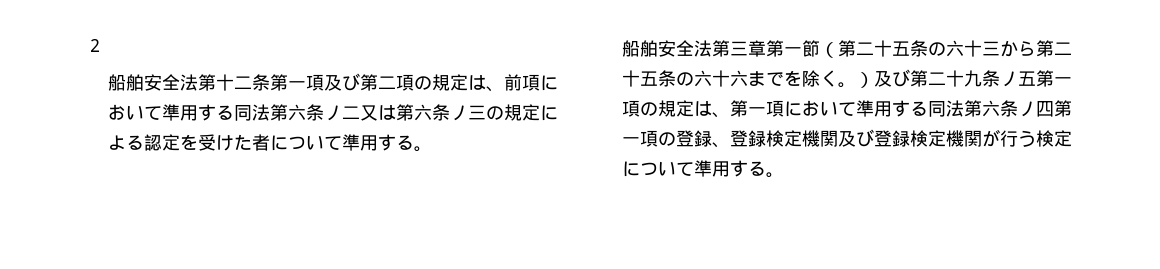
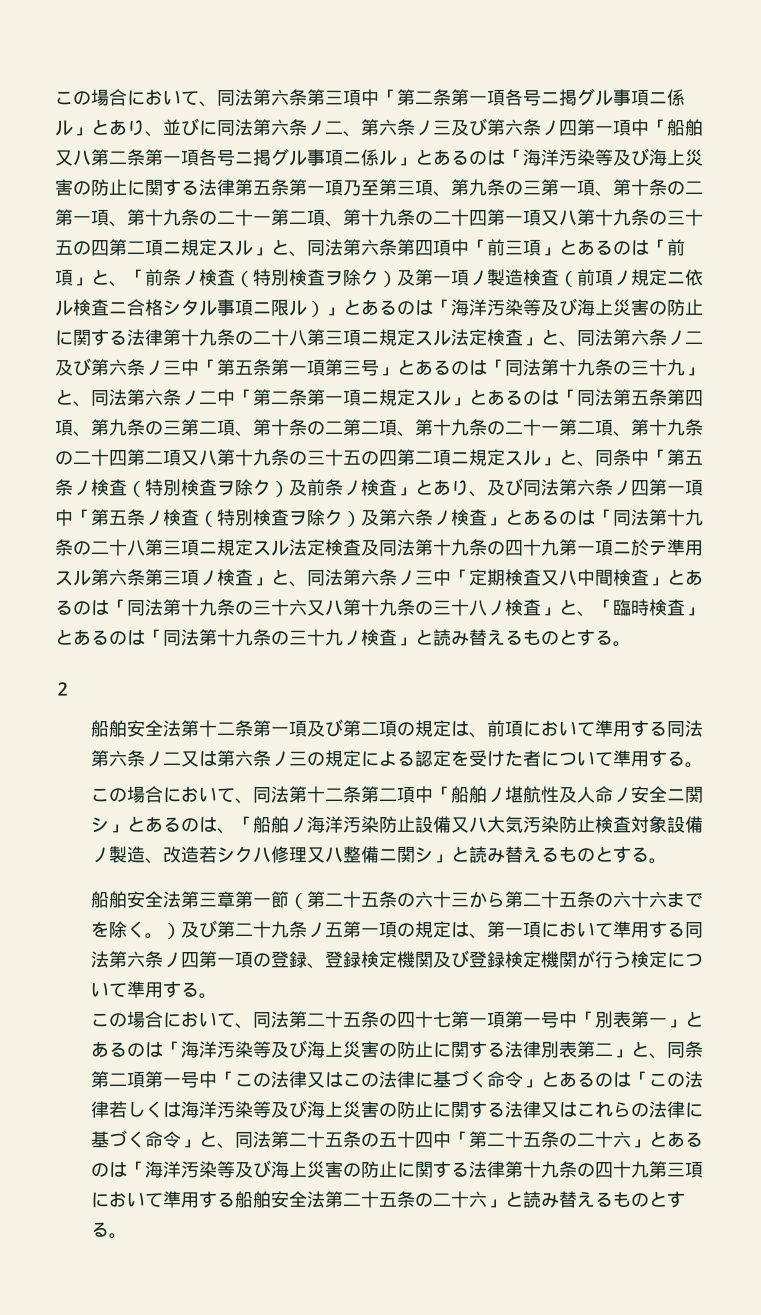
(86, 45) none -> [55,88,685,107] [55,118,703,137] [55,148,703,166] [55,179,703,197] [55,209,703,227] [55,239,685,257] [55,269,703,287] [55,298,703,317] [55,329,703,347] [55,358,703,376] [55,389,703,407] [55,419,703,437] [55,449,703,467] [55,478,703,497] [55,509,703,527] [55,539,703,556] [55,569,703,587] [55,599,703,617] [55,629,631,647] この場合において、同法第六条第三項中「第二条第一項各号ニ掲グル事項ニ係ル」とあり、並びに同法第六条ノ二、第六条ノ三及び第六条ノ四第一項中「船舶又ハ第二条第一項各号ニ掲グル事項ニ係ル」とあるのは「海洋汚染等及び海上災害の防止に関する法律第五条第一項乃至第三項、第九条の三第一項、第十条の二第一項、第十九条の二十一第二項、第十九条の二十四第一項又ハ第十九条の三十五の四第二項ニ規定スル」と、同法第六条第四項中「前三項」とあるのは「前項」と、「前条ノ検査（特別検査ヲ除ク）及第一項ノ製造検査（前項ノ規定ニ依ル検査ニ合格シタル事項ニ限ル）」とあるのは「海洋汚染等及び海上災害の防止に関する法律第十九条の二十八第三項ニ規定スル法定検査」と、同法第六条ノ二及び第六条ノ三中「第五条第一項第三号」とあるのは「同法第十九条の三十九」と、同法第六条ノ二中「第二条第一項ニ規定スル」とあるのは「同法第五条第四項、第九条の三第二項、第十条の二第二項、第十九条の二十一第二項、第十九条の二十四第二項又ハ第十九条の三十五の四第二項ニ規定スル」と、同条中「第五条ノ検査（特別検査ヲ除ク）及前条ノ検査」とあり、及び同法第六条ノ四第一項中「第五条ノ検査（特別検査ヲ除ク）及第六条ノ検査」とあるのは「同法第十九条の二十八第三項ニ規定スル法定検査及同法第十九条の四十九第一項ニ於テ準用スル第六条第三項ノ検査」と、同法第六条ノ三中「定期検査又ハ中間検査」とあるのは「同法第十九条の三十六又ハ第十九条の三十八ノ検査」と、「臨時検査」とあるのは「同法第十九条の三十九ノ検査」と読み替えるものとする。 //
(433, 149) none -> [90,786,703,804] [90,816,703,834] [90,846,667,864] // この場合において、同法第十二条第二項中「船舶ノ堪航性及人命ノ安全ニ関シ」とあるのは、「船舶ノ海洋汚染防止設備又ハ大気汚染防止検査対象設備ノ製造、改造若シクハ修理又ハ整備ニ関シ」と読み替えるものとする。
(785, 175) none -> [90,1011,703,1029] [90,1040,703,1059] [90,1070,703,1088] [90,1100,703,1118] [90,1130,703,1149] [90,1160,703,1178] [90,1191,685,1208] [90,1222,127,1239] // この場合において、同法第二十五条の四十七第一項第一号中「別表第一」とあるのは「海洋汚染等及び海上災害の防止に関する法律別表第二」と、同条第二項第一号中「この法律又はこの法律に基づく命令」とあるのは「この法律若しくは海洋汚染等及び海上災害の防止に関する法律又はこれらの法律に基づく命令」と、同法第二十五条の五十四中「第二十五条の二十六」とあるのは「海洋汚染等及び海上災害の防止に関する法律第十九条の四十九第三項において準用する船舶安全法第二十五条の二十六」と読み替えるものとする。

